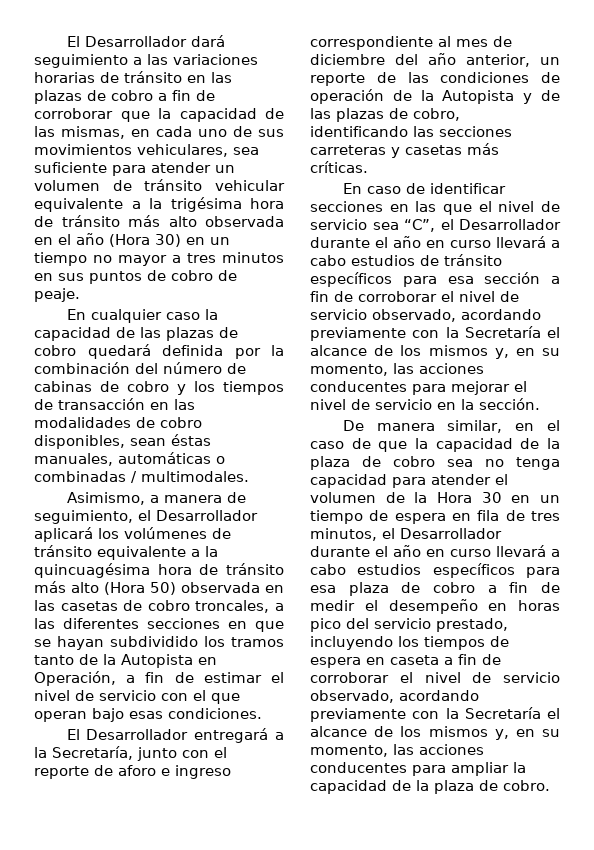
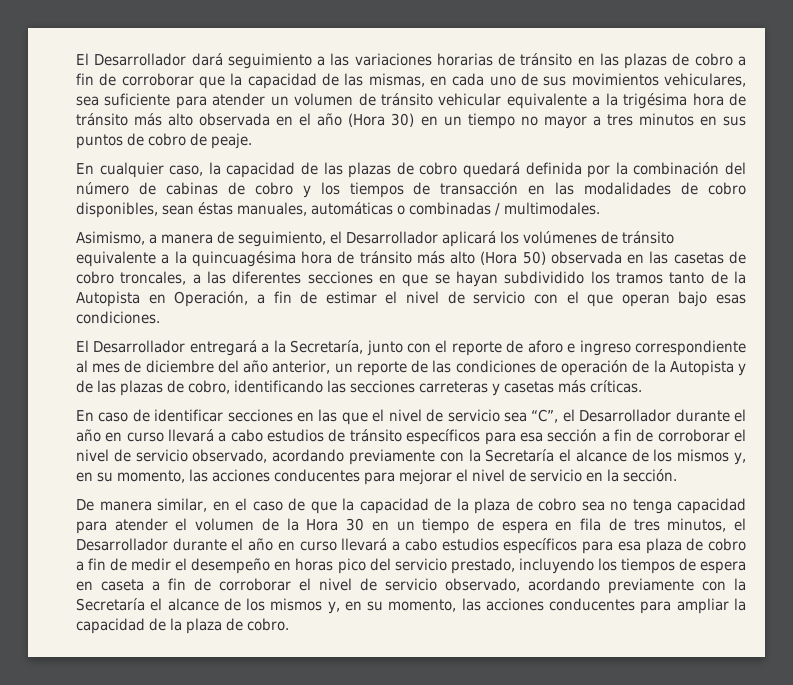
[165,312,200,320] caso -> [169,165,204,176] caso,

